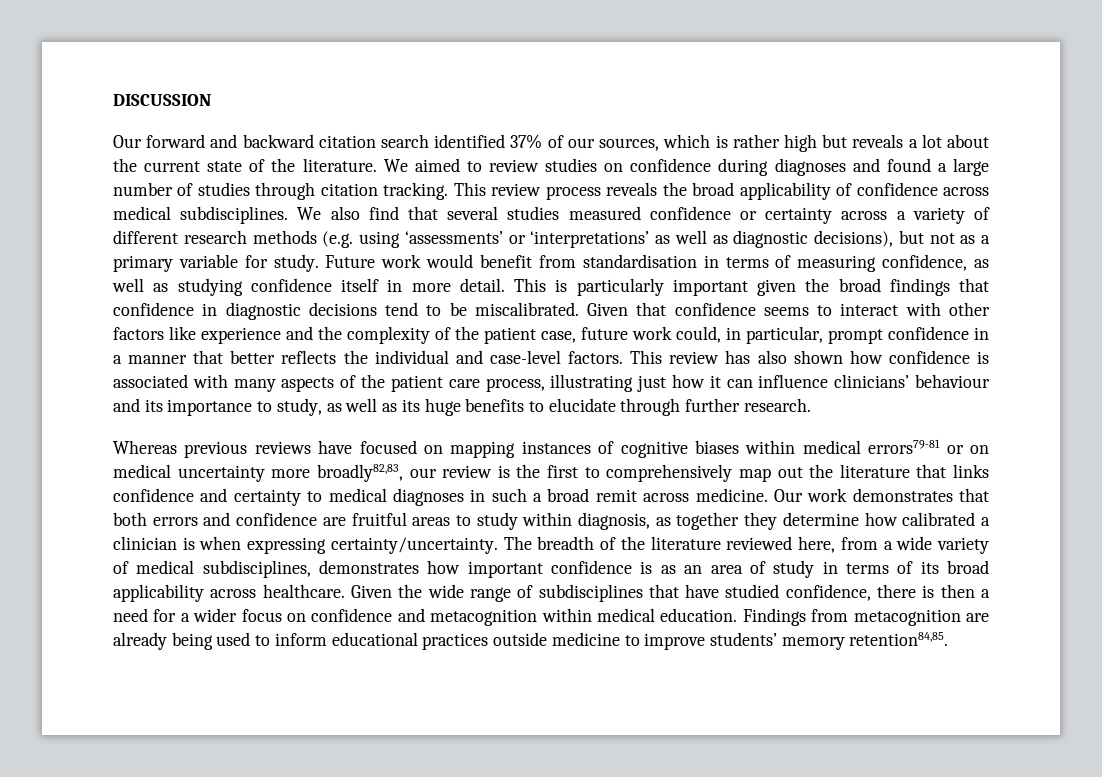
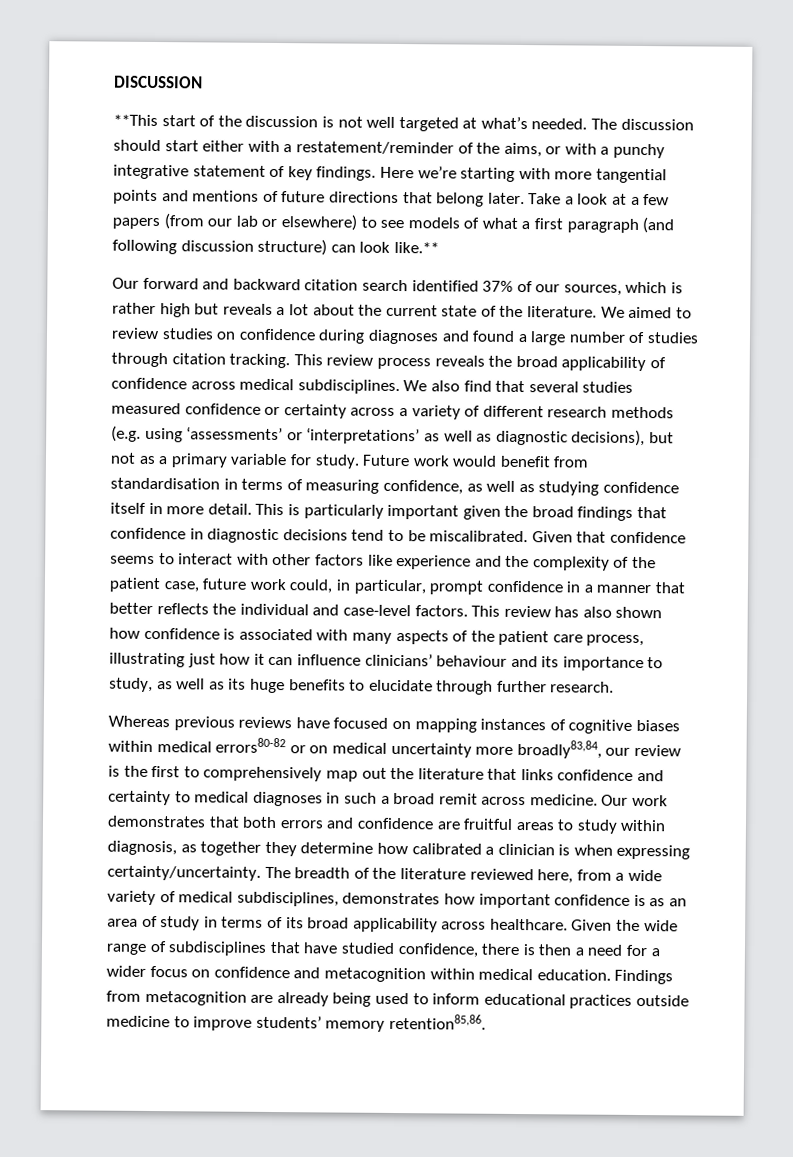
(211, 100) none -> [113,114,694,132] [113,139,666,159] [113,164,667,184] [113,189,670,207] [112,213,675,234] [112,238,439,256] // **This start of the discussion is not well targeted at what’s needed. The discussion should start either with a restatement/reminder of the aims, or with a punchy integrative statement of key findings. Here we’re starting with more tangential points and mentions of future directions that belong later. Take a look at a few papers (from our lab or elsewhere) to see models of what a first paragraph (and following discussion structure) can look like.**
[868,439,941,454] errors79-81 -> [215,737,287,754] errors80-82
[316,464,403,482] broadly82,83, -> [516,739,602,759] broadly83,84,
[849,632,949,646] retention84,85. -> [388,1013,486,1030] retention85,86.

